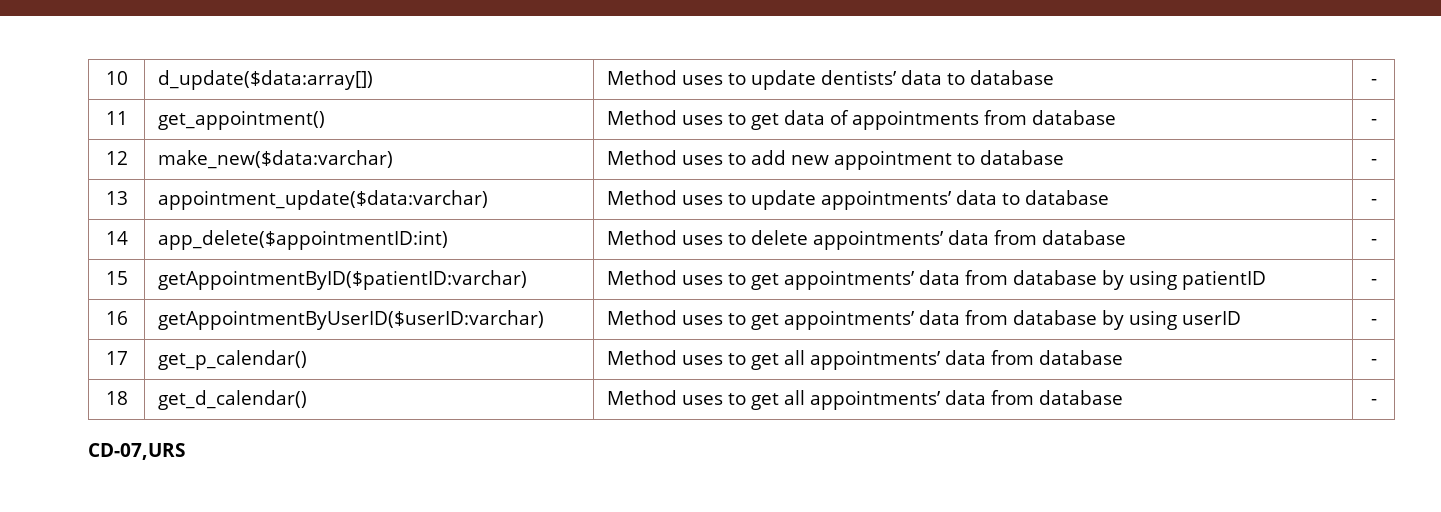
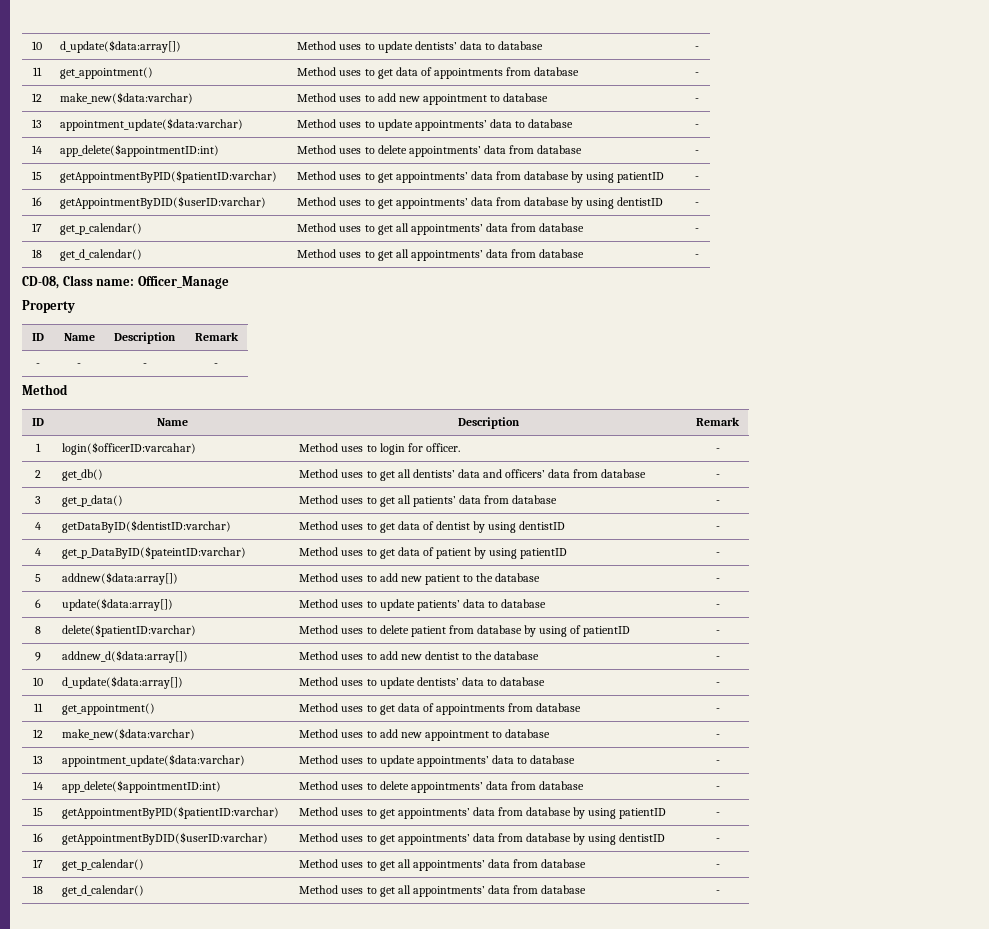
[158,270,528,290] getAppointmentByID($patientID:varchar) -> [60,170,278,183] getAppointmentByPID($patientID:varchar)
[158,310,545,330] getAppointmentByUserID($userID:varchar) -> [60,196,267,209] getAppointmentByDID($userID:varchar)
[1182,311,1242,325] userID -> [617,197,664,206] dentistID
[88,443,185,460] CD-07,URS -> [22,275,229,289] [22,300,75,313] [32,333,44,341] [63,333,95,341] [114,332,176,344] [194,332,239,341] [36,363,40,367] [77,363,81,367] [142,363,147,367] [214,363,218,367] [22,384,68,395] [32,418,44,426] [156,418,188,426] [458,417,520,429] [696,417,740,426] [36,443,41,452] [62,442,197,455] [299,443,460,455] [715,448,720,452] [35,470,41,478] [62,469,104,481] [299,469,647,481] [715,474,720,478] [35,496,41,504] [62,495,124,507] [299,495,558,507] [715,500,720,504] [35,522,41,530] [62,520,232,533] [299,521,566,533] [715,526,720,530] [35,548,41,556] [62,546,247,559] [299,547,568,559] [715,552,720,556] [35,574,41,582] [62,572,179,585] [299,573,541,585] [715,578,720,582] [35,599,41,608] [62,598,174,611] [299,599,547,611] [715,604,720,608] [35,626,41,634] [62,624,197,637] [299,625,631,637] [715,630,720,634] [35,652,41,661] [62,650,189,663] [299,651,540,660] [715,656,720,660] [33,677,43,686] [62,676,184,689] [299,677,546,689] [715,682,720,686] [34,703,43,712] [62,703,156,715] [299,703,582,715] [715,708,720,712] [33,729,43,738] [62,728,196,740] [299,729,551,741] [715,734,720,738] [33,755,43,764] [62,754,246,767] [299,755,576,767] [715,760,720,764] [33,781,43,790] [62,780,222,793] [299,781,585,793] [715,786,720,790] [33,807,43,816] [62,806,280,819] [299,807,667,819] [715,812,720,816] [33,833,43,842] [62,832,269,845] [299,833,666,845] [715,838,720,842] [33,859,43,868] [62,859,145,871] [299,859,587,871] [715,864,720,868] [33,885,43,894] [62,885,145,897] [299,885,587,897] [715,890,720,894] CD-08, Class name: Officer_Manage // Property // ID | Name | Description | Remark // - | - | - | - // Method // ID | Name | Description | Remark // 1 | login($officerID:varcahar) | Method uses to login for officer. | - // 2 | get_db() | Method uses to get all dentists’ data and officers’ data from database | - // 3 | get_p_data() | Method uses to get all patients’ data from database | - // 4 | getDataByID($dentistID:varchar) | Method uses to get data of dentist by using dentistID | - // 4 | get_p_DataByID($pateintID:varchar) | Method uses to get data of patient by using patientID | - // 5 | addnew($data:array[]) | Method uses to add new patient to the database | - // 6 | update($data:array[]) | Method uses to update patients’ data to database | - // 8 | delete($patientID:varchar) | Method uses to delete patient from database by using of patientID | - // 9 | addnew_d($data:array[]) | Method uses to add new dentist to the database | - // 10 | d_update($data:array[]) | Method uses to update dentists’ data to database | - // 11 | get_appointment() | Method uses to get data of appointments from database | - // 12 | make_new($data:varchar) | Method uses to add new appointment to database | - // 13 | appointment_update($data:varchar) | Method uses to update appointments’ data to database | - // 14 | app_delete($appointmentID:int) | Method uses to delete appointments’ data from database | - // 15 | getAppointmentByPID($patientID:varchar) | Method uses to get appointments’ data from database by using patientID | - // 16 | getAppointmentByDID($userID:varchar) | Method uses to get appointments’ data from database by using dentistID | - // 17 | get_p_calendar() | Method uses to get all appointments’ data from database | - // 18 | get_d_calendar() | Method uses to get all appointments’ data from database | -

